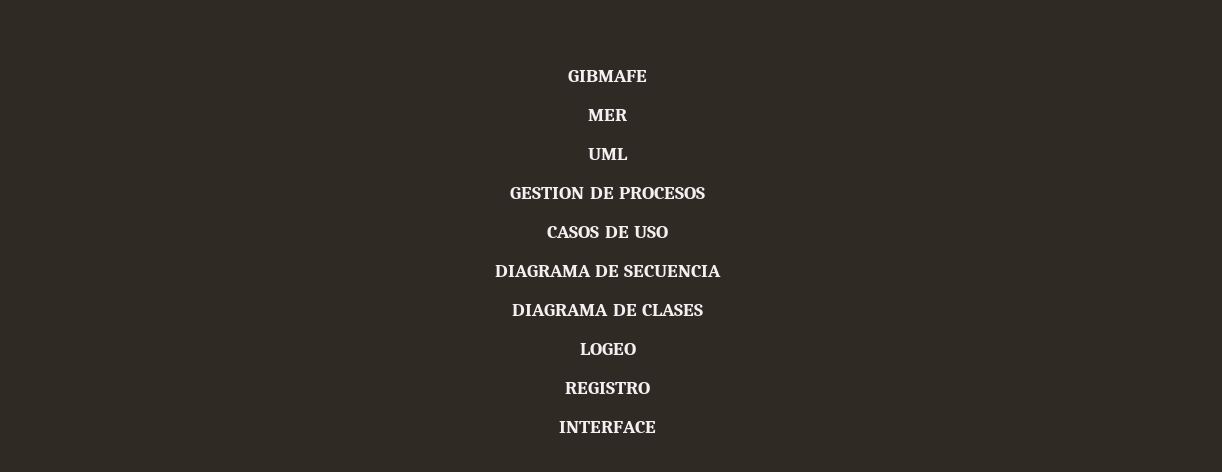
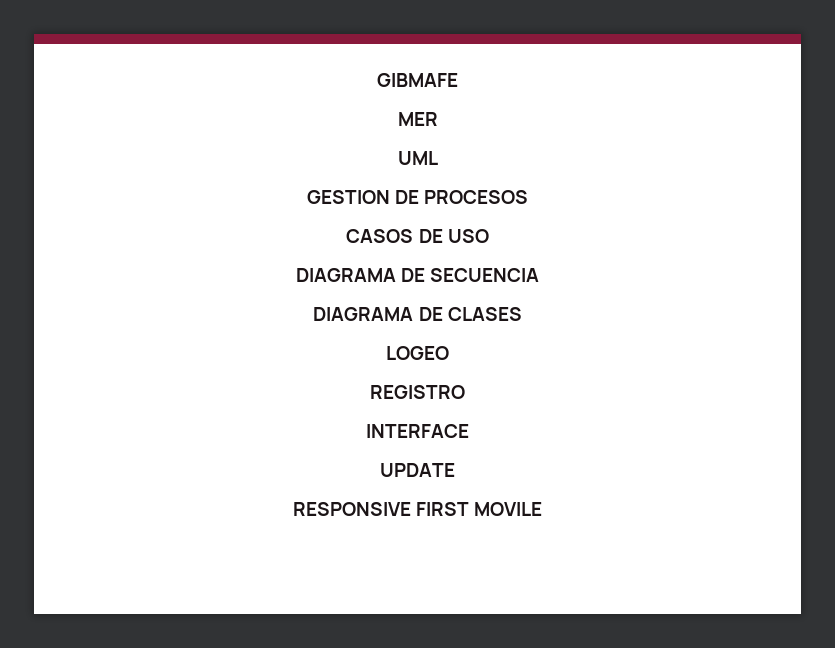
(656, 427) none -> [380,463,455,477] [292,502,543,516] // UPDATE // RESPONSIVE FIRST MOVILE

